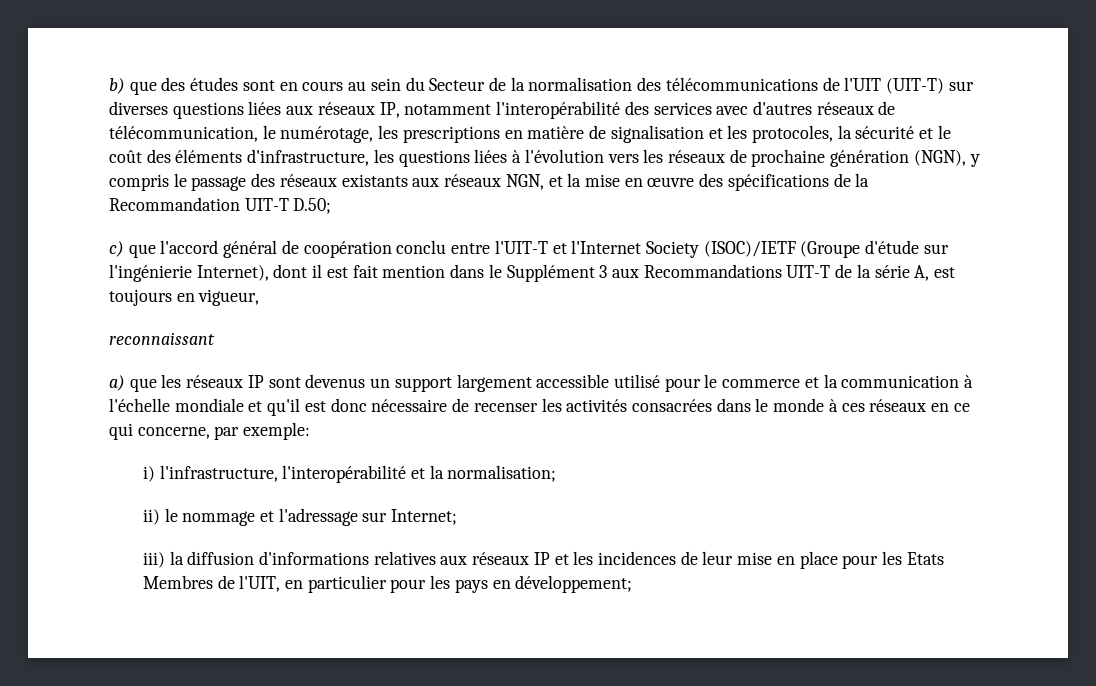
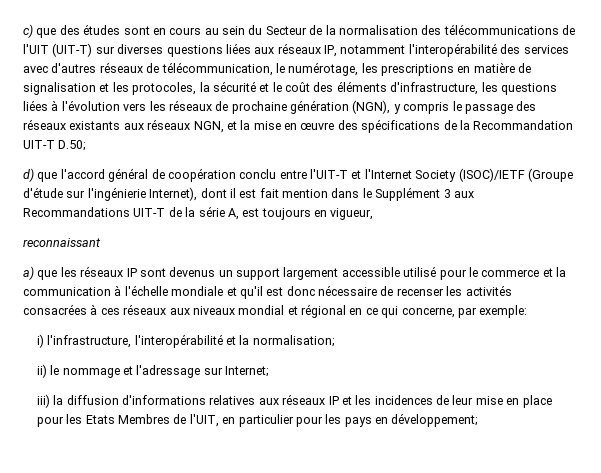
[109,78,125,94] b) -> [23,24,33,38] c)
[109,241,124,257] c) -> [23,168,34,182] d)
[716,398,927,412] dans le monde à ces réseaux -> [90,304,346,318] à ces réseaux aux niveaux mondial et régional

